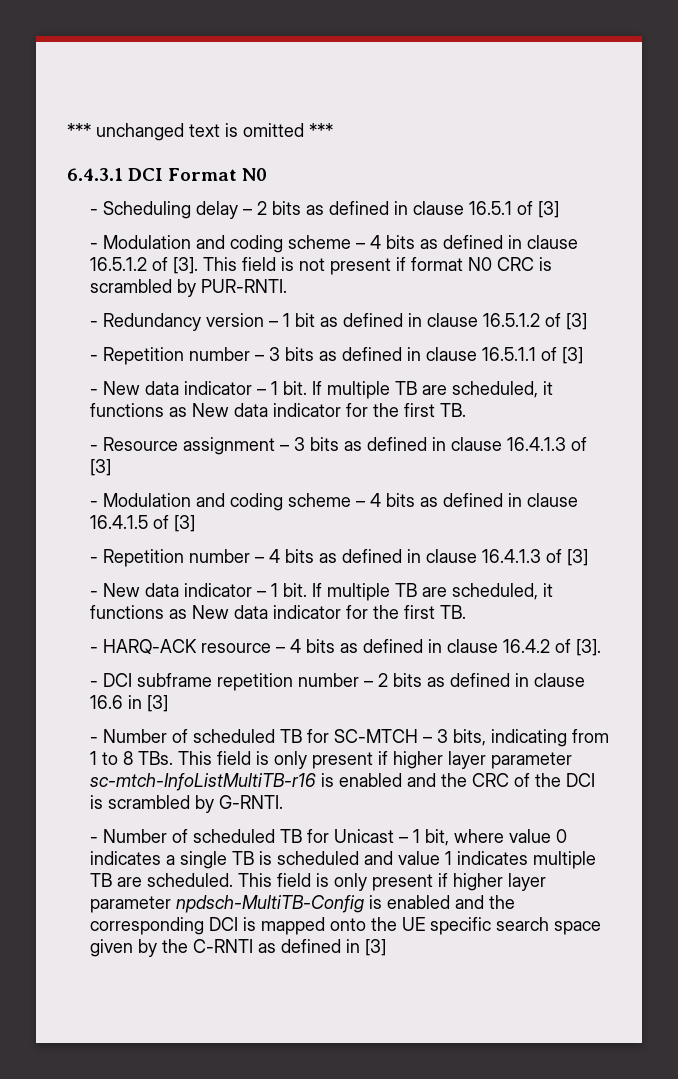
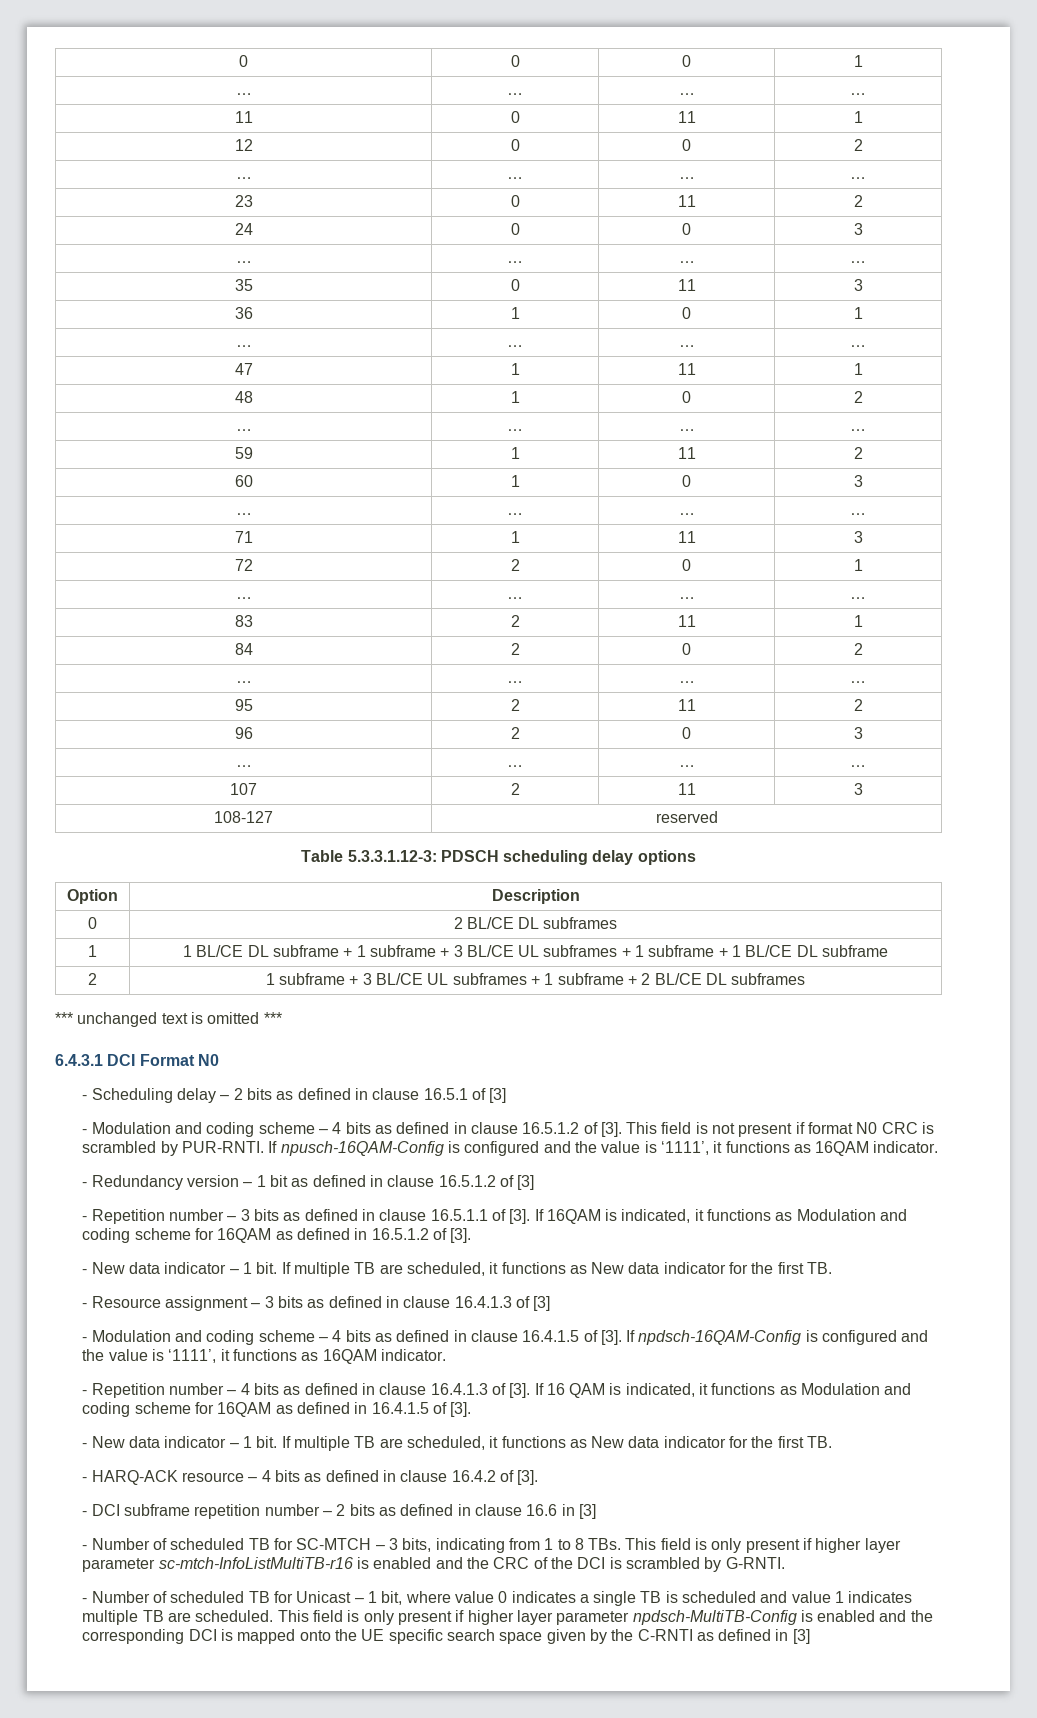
(67, 130) none -> [239,55,248,67] [510,55,520,67] [682,55,691,67] [853,55,863,67] [235,93,252,95] [507,93,523,95] [678,93,695,95] [850,93,866,95] [234,111,253,123] [510,111,520,123] [677,111,696,123] [853,111,863,123] [234,139,253,151] [510,139,520,151] [682,139,691,151] [853,139,863,151] [235,177,252,179] [507,177,523,179] [678,177,695,179] [850,177,866,179] [234,195,253,207] [510,195,520,207] [677,195,696,207] [853,195,863,207] [234,223,253,235] [510,223,520,235] [682,223,691,235] [853,223,863,235] [235,261,252,263] [507,261,523,263] [678,261,695,263] [850,261,866,263] [234,279,253,291] [510,279,520,291] [677,279,696,291] [853,279,863,291] [234,307,253,319] [510,307,520,319] [682,307,691,319] [853,307,863,319] [235,345,252,347] [507,345,523,347] [678,345,695,347] [850,345,866,347] [234,363,253,375] [510,363,520,375] [677,363,696,375] [853,363,863,375] [234,391,253,403] [510,391,520,403] [682,391,691,403] [853,391,863,403] [235,429,252,431] [507,429,523,431] [678,429,695,431] [850,429,866,431] [234,447,253,459] [510,447,520,459] [677,447,696,459] [853,447,863,459] [234,475,253,487] [510,475,520,487] [682,475,691,487] [853,475,863,487] [235,513,252,515] [507,513,523,515] [678,513,695,515] [850,513,866,515] [234,531,253,543] [510,531,520,543] [677,531,696,543] [853,531,863,543] [234,559,253,571] [510,559,520,571] [682,559,691,571] [853,559,863,571] [235,597,252,599] [507,597,523,599] [678,597,695,599] [850,597,866,599] [234,615,253,627] [510,615,520,627] [677,615,696,627] [853,615,863,627] [234,643,253,655] [510,643,520,655] [682,643,691,655] [853,643,863,655] [235,681,252,683] [507,681,523,683] [678,681,695,683] [850,681,866,683] [234,699,253,711] [510,699,520,711] [677,699,696,711] [853,699,863,711] [234,727,253,739] [510,727,520,739] [682,727,691,739] [853,727,863,739] [235,765,252,767] [507,765,523,767] [678,765,695,767] [850,765,866,767] [230,783,257,795] [510,783,520,795] [677,783,696,795] [853,783,863,795] [214,811,273,823] [655,811,718,823] [301,850,696,865] [67,889,118,904] [491,889,580,904] [88,917,97,929] [453,917,618,929] [88,945,97,957] [182,945,889,957] [88,973,97,985] [265,973,806,985] 0 | 0 | 0 | 1 // … | … | … | … // 11 | 0 | 11 | 1 // 12 | 0 | 0 | 2 // … | … | … | … // 23 | 0 | 11 | 2 // 24 | 0 | 0 | 3 // … | … | … | … // 35 | 0 | 11 | 3 // 36 | 1 | 0 | 1 // … | … | … | … // 47 | 1 | 11 | 1 // 48 | 1 | 0 | 2 // … | … | … | … // 59 | 1 | 11 | 2 // 60 | 1 | 0 | 3 // … | … | … | … // 71 | 1 | 11 | 3 // 72 | 2 | 0 | 1 // … | … | … | … // 83 | 2 | 11 | 1 // 84 | 2 | 0 | 2 // … | … | … | … // 95 | 2 | 11 | 2 // 96 | 2 | 0 | 3 // … | … | … | … // 107 | 2 | 11 | 3 // 108-127 | reserved // Table 5.3.3.1.12-3: PDSCH scheduling delay options // Option | Description // 0 | 2 BL/CE DL subframes // 1 | 1 BL/CE DL subframe + 1 subframe + 3 BL/CE UL subframes + 1 subframe + 1 BL/CE DL subframe // 2 | 1 subframe + 3 BL/CE UL subframes + 1 subframe + 2 BL/CE DL subframes //
(288, 286) none -> [268,1141,939,1156] If npusch-16QAM-Config is configured and the value is ‘1111’, it functions as 16QAM indicator.
[562,347,584,364] [3] -> [509,1209,908,1224] [82,1228,472,1243] [3]. If 16QAM is indicated, it functions as Modulation and coding scheme for 16QAM as defined in 16.5.1.2 of [3].
[174,515,196,532] [3] -> [600,1330,929,1345] [82,1349,446,1364] [3]. If npdsch-16QAM-Config is configured and the value is ‘1111’, it functions as 16QAM indicator.
[567,549,589,566] [3] -> [509,1383,912,1398] [82,1402,472,1417] [3]. If 16 QAM is indicated, it functions as Modulation and coding scheme for 16QAM as defined in 16.4.1.5 of [3].

